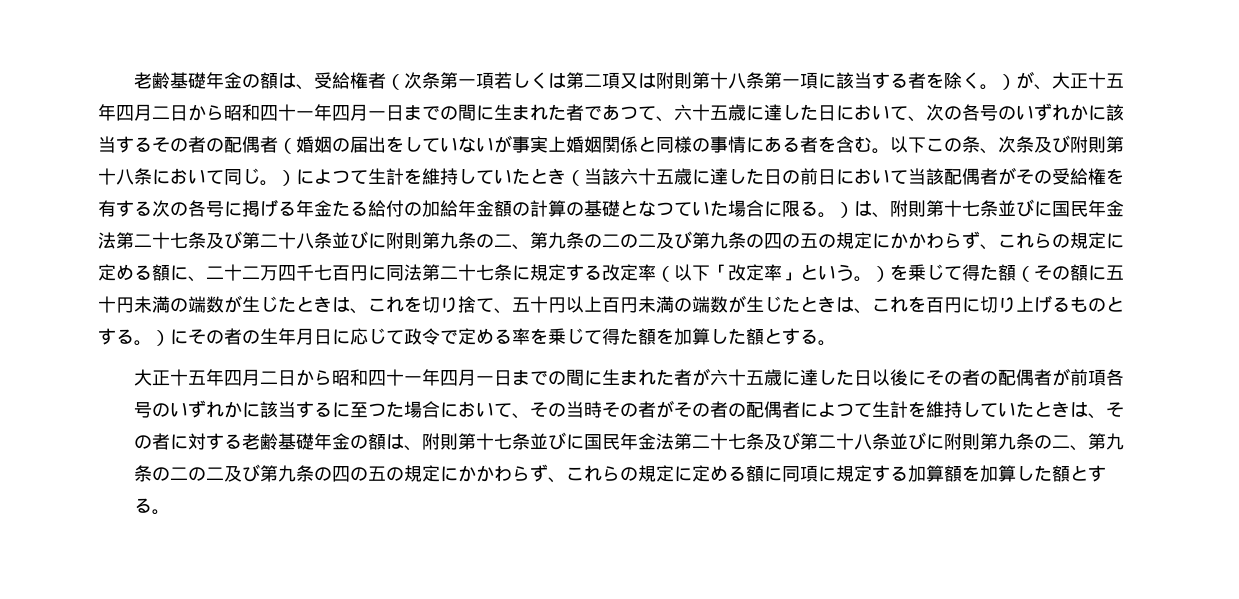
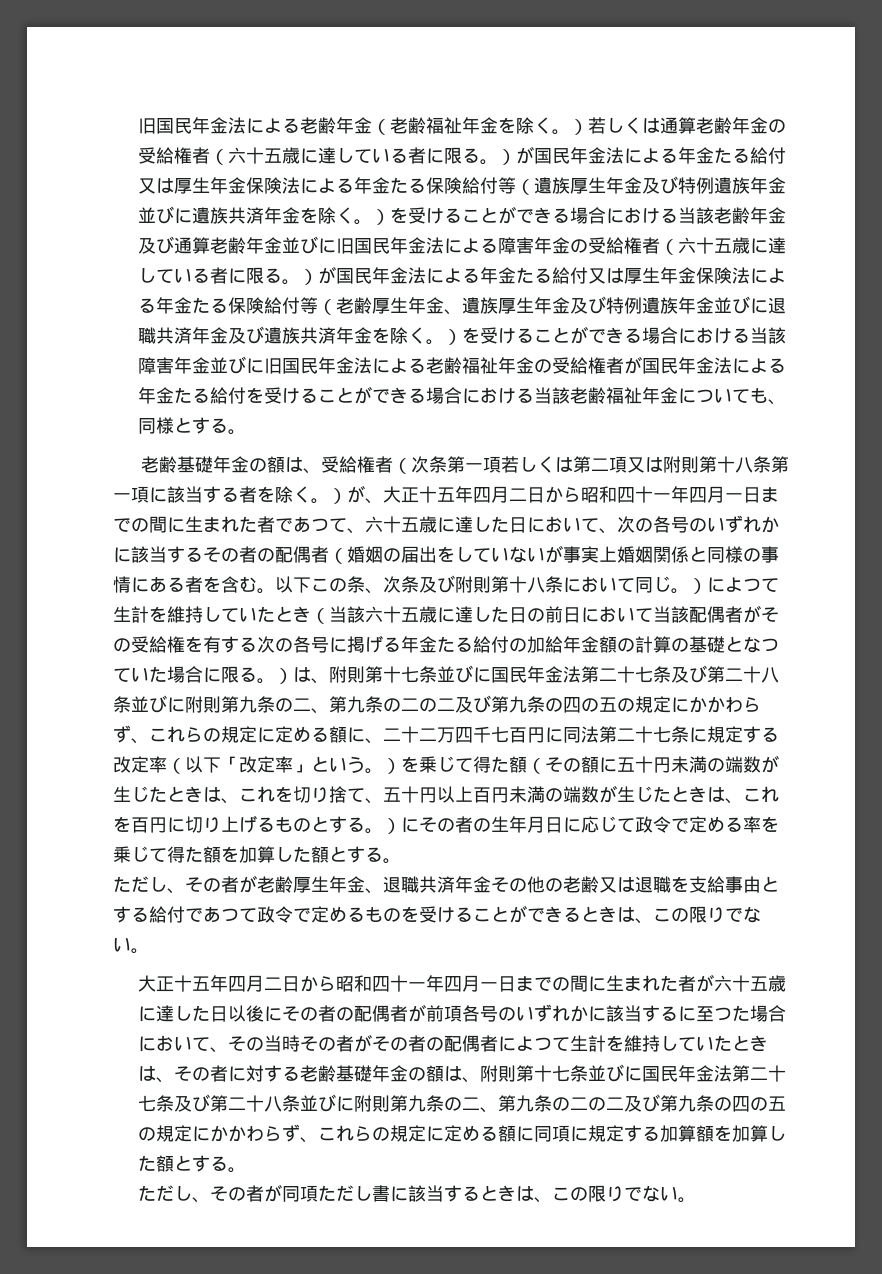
(133, 80) none -> [138,117,787,135] [138,146,787,165] [138,176,787,195] [138,206,787,225] [138,236,787,255] [138,266,787,285] [138,296,787,315] [138,326,787,345] [138,356,787,374] [138,386,787,405] [138,417,247,435] 旧国民年金法による老齢年金（老齢福祉年金を除く。）若しくは通算老齢年金の受給権者（六十五歳に達している者に限る。）が国民年金法による年金たる給付又は厚生年金保険法による年金たる保険給付等（遺族厚生年金及び特例遺族年金並びに遺族共済年金を除く。）を受けることができる場合における当該老齢年金及び通算老齢年金並びに旧国民年金法による障害年金の受給権者（六十五歳に達している者に限る。）が国民年金法による年金たる給付又は厚生年金保険法による年金たる保険給付等（老齢厚生年金、遺族厚生年金及び特例遺族年金並びに退職共済年金及び遺族共済年金を除く。）を受けることができる場合における当該障害年金並びに旧国民年金法による老齢福祉年金の受給権者が国民年金法による年金たる給付を受けることができる場合における当該老齢福祉年金についても、同様とする。 //
(836, 343) none -> [113,875,779,894] [113,905,761,924] [113,937,149,954] // ただし、その者が老齢厚生年金、退職共済年金その他の老齢又は退職を支給事由とする給付であつて政令で定めるものを受けることができるときは、この限りでない。
(170, 512) none -> [138,1184,697,1203] // ただし、その者が同項ただし書に該当するときは、この限りでない。

